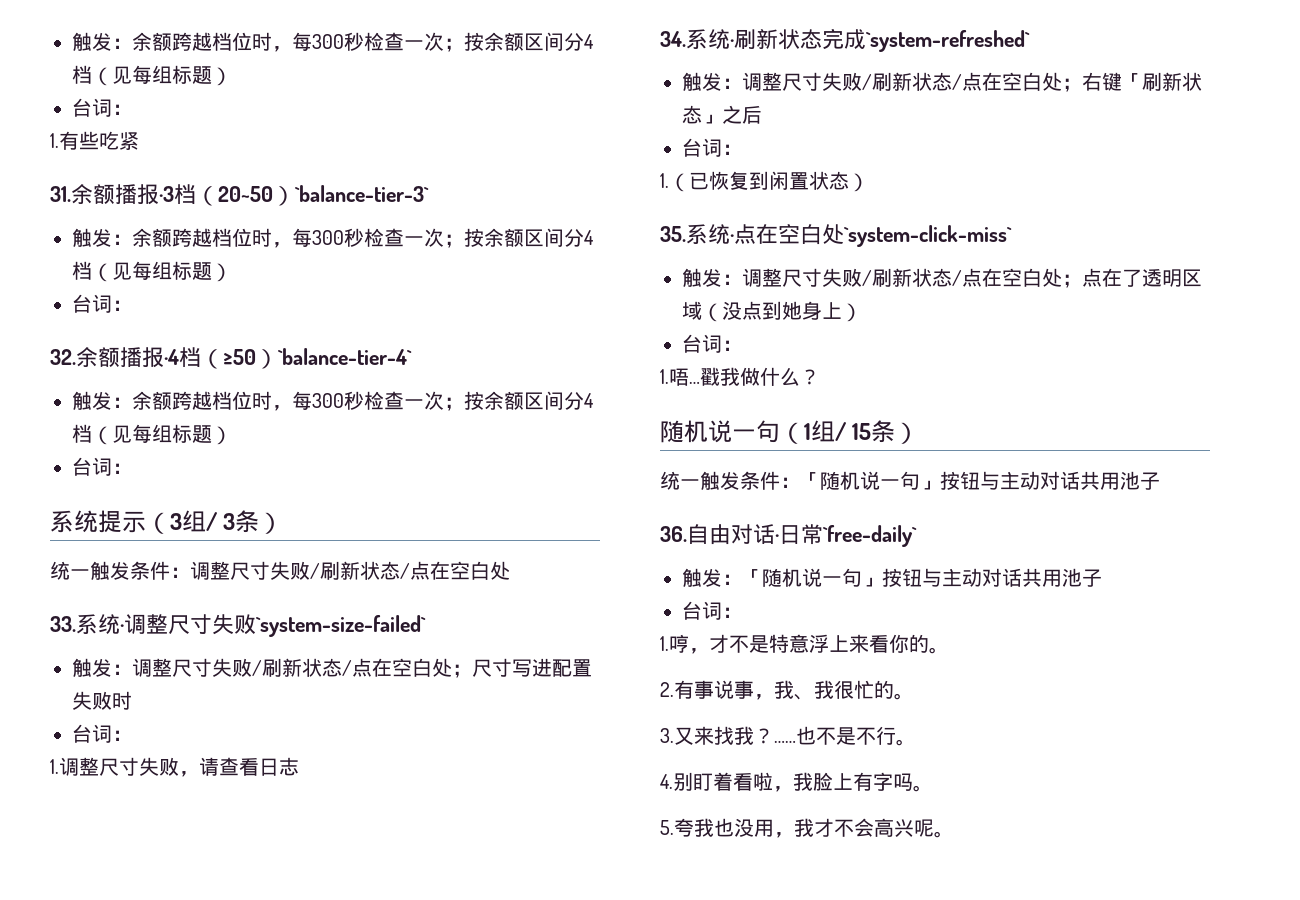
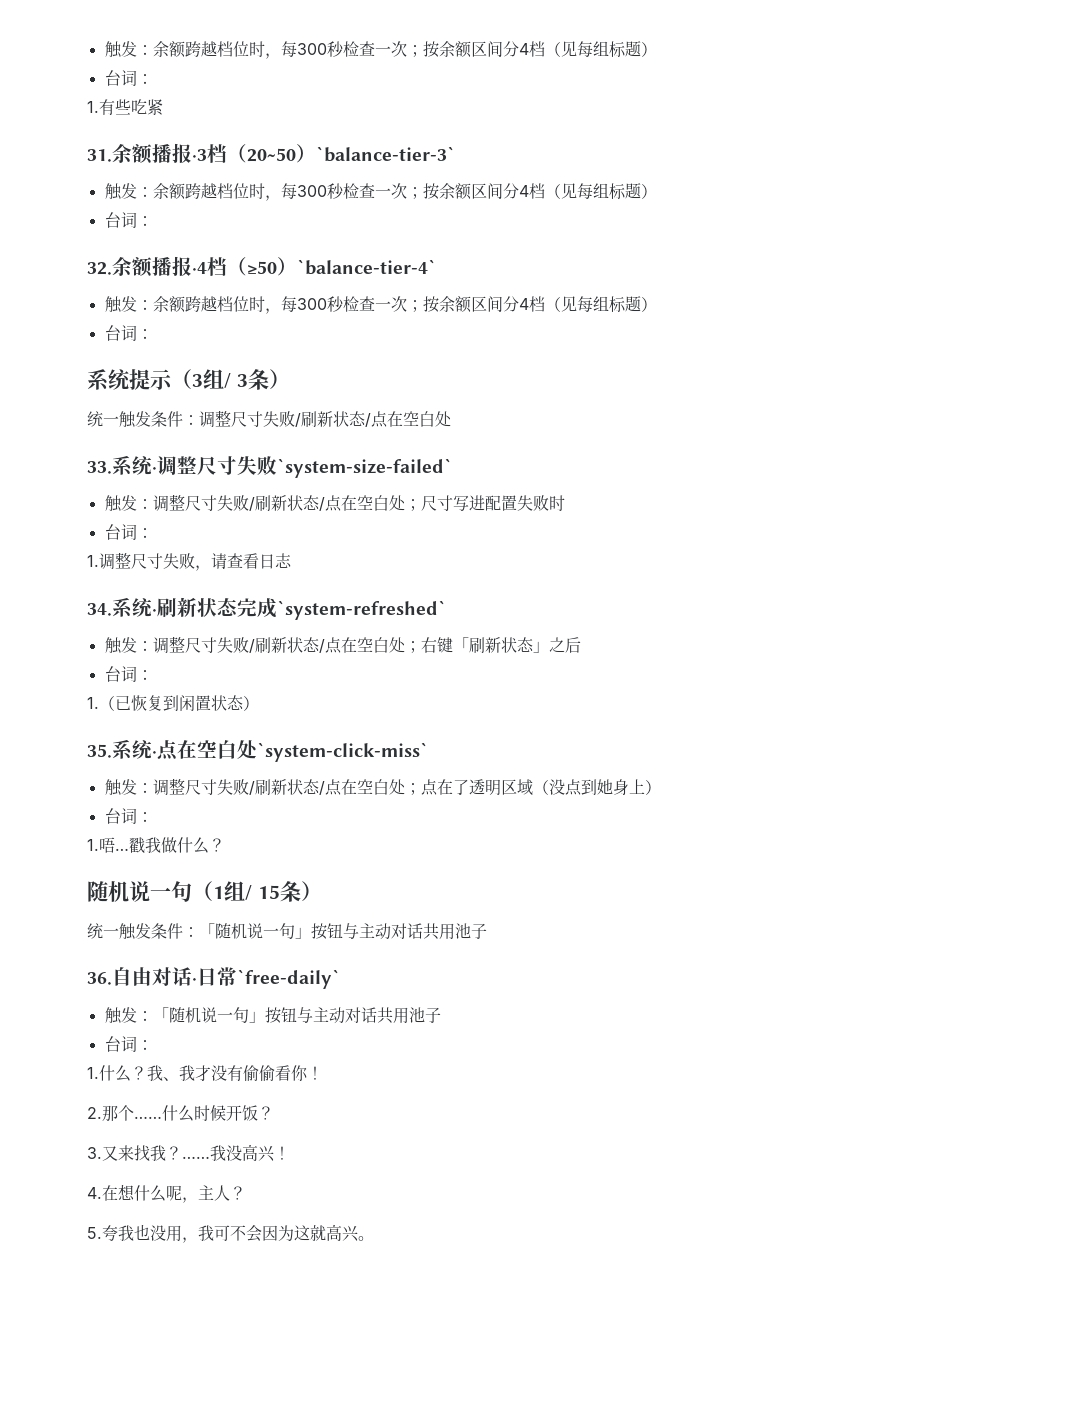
[669,634,949,654] [660,680,914,700] 哼，才不是特意浮上来看你的。 // 2.有事说事，我、我很忙的。 -> [99,1065,323,1082] [87,1105,274,1122] 什么？我、我才没有偷偷看你！ // 2.那个……什么时候开饭？
[796,726,916,746] [660,772,933,792] 也不是不行。 // 4.别盯着看啦，我脸上有字吗。 -> [210,1144,290,1162] [87,1184,246,1203] 我没高兴！ // 4.在想什么呢，主人？
[814,818,934,837] 才不会高兴呢 -> [214,1224,359,1242] 可不会因为这就高兴

